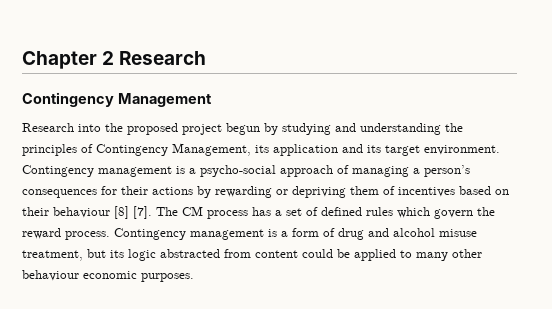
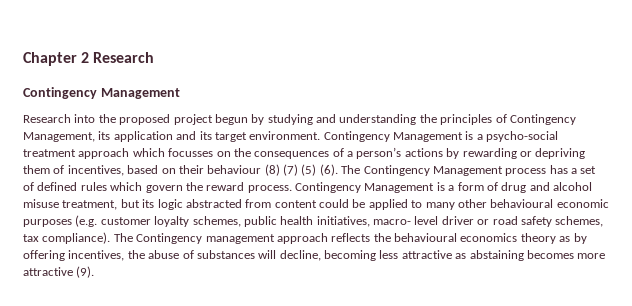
[98,166,172,177] management -> [393,132,463,142] Management
[280,165,470,177] [22,186,148,198] approach of managing a person’s consequences for their -> [23,147,402,159] treatment approach which focusses on the consequences of a person’s
[398,187,455,197] incentives -> [67,165,124,176] incentives,
[114,206,203,219] [8] [7]. The CM -> [264,164,503,176] (8) (7) (5) (6). The Contingency Management
[190,229,264,240] management -> [364,183,435,193] Management
[22,270,194,282] behaviour economic purposes. -> [490,199,609,208] [23,215,604,227] [23,232,587,244] [23,250,606,261] [23,266,95,278] behavioural economic purposes (e.g. customer loyalty schemes, public health initiatives, macro- level driver or road safety schemes, tax compliance). The Contingency management approach reflects the behavioural economics theory as by offering incentives, the abuse of substances will decline, becoming less attractive as abstaining becomes more attractive (9).

